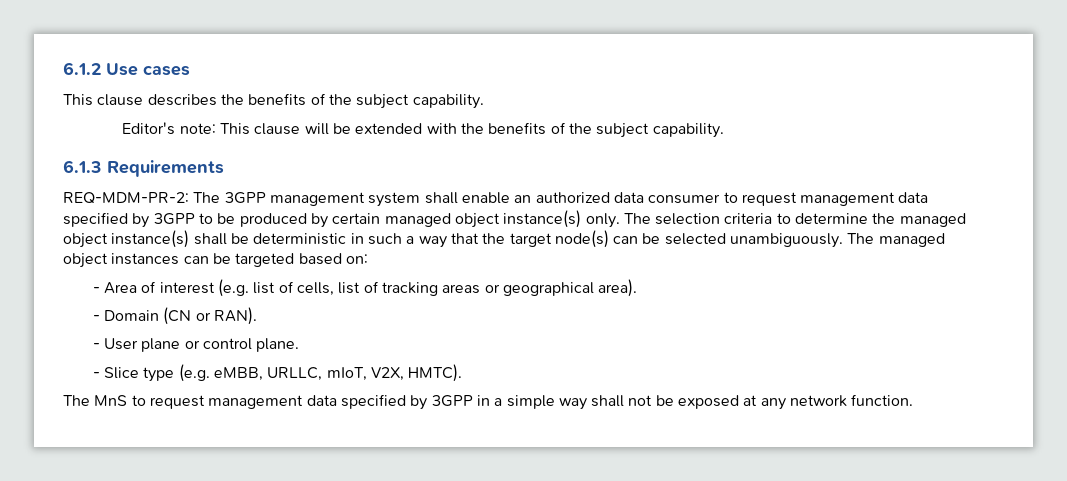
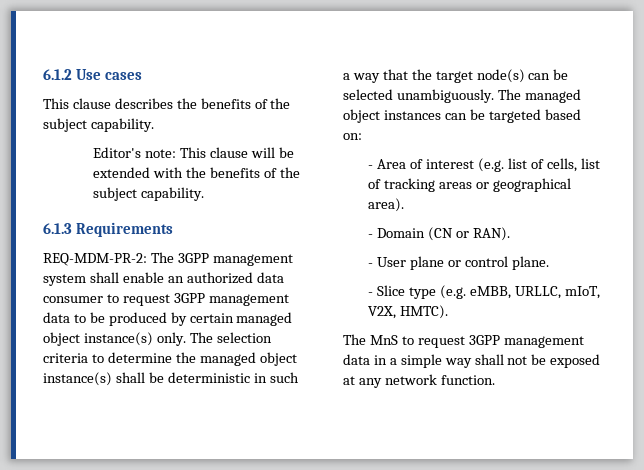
[800,192,929,206] [63,212,195,228] management data specified by 3GPP -> [173,293,289,306] [43,312,70,323] 3GPP management data
[208,394,473,410] management data specified by 3GPP -> [468,335,584,348] [343,354,370,365] 3GPP management data

